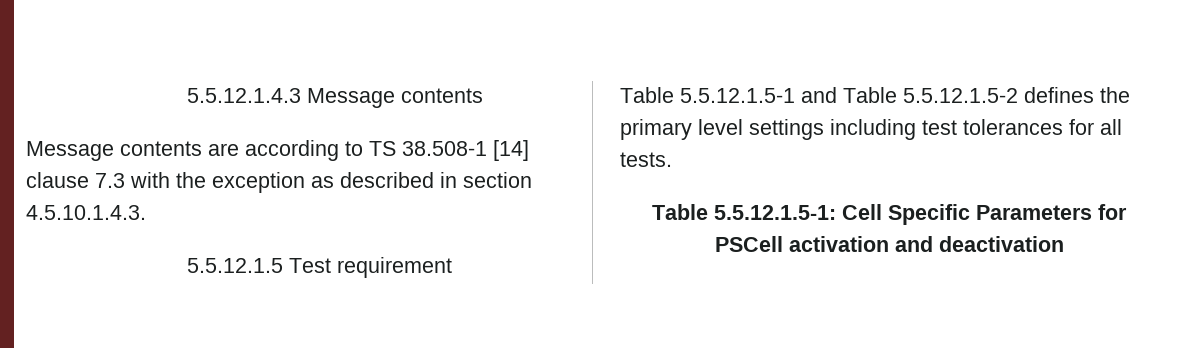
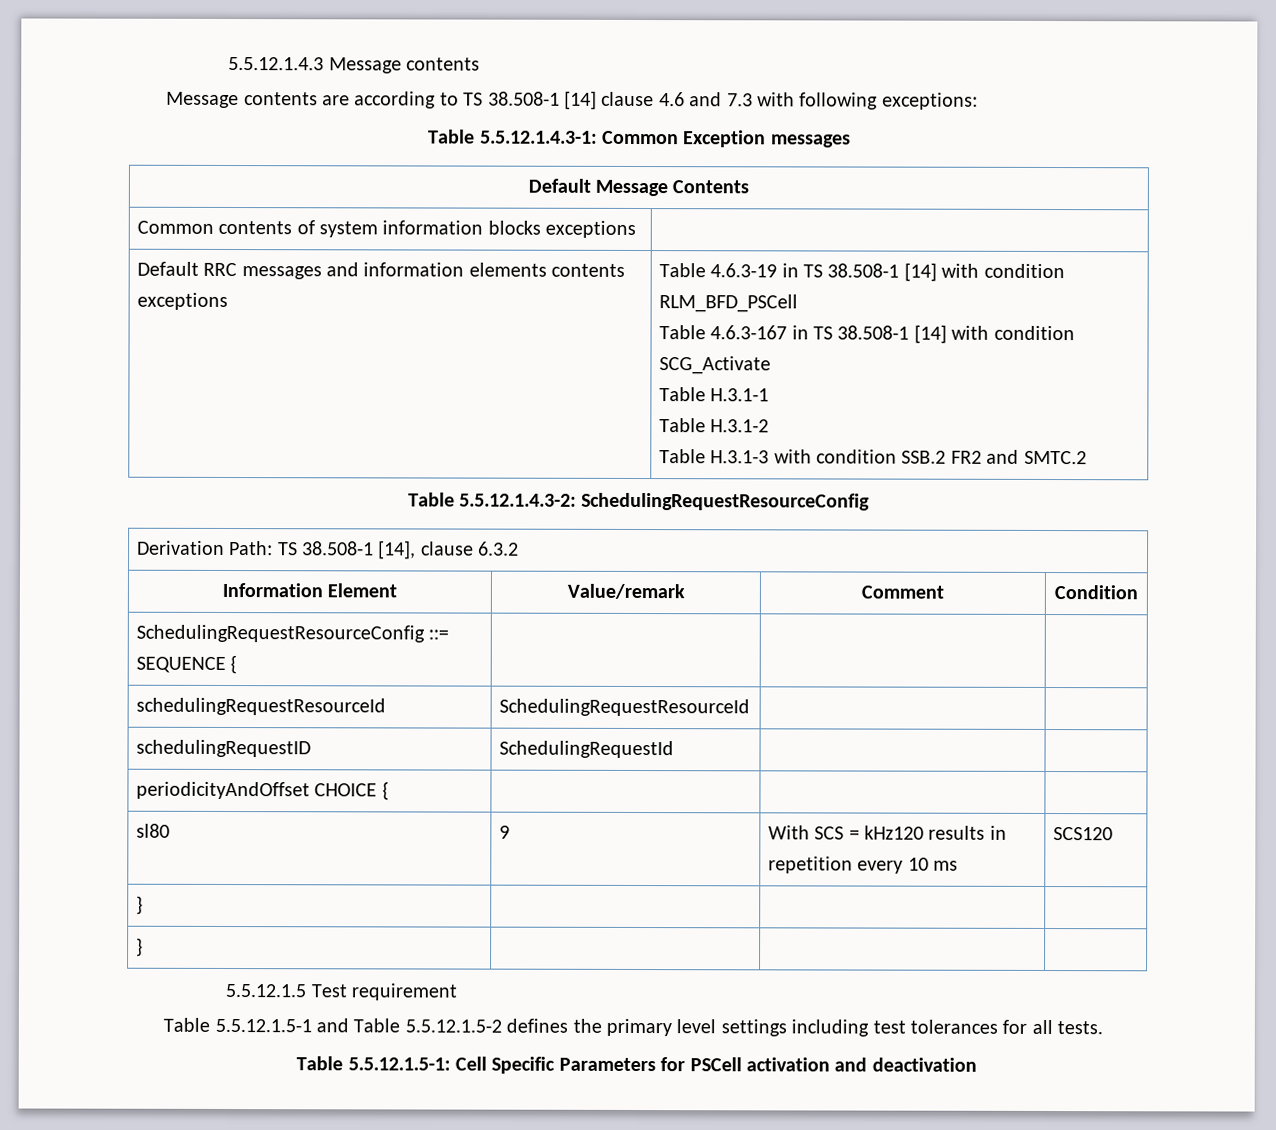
[95,172,532,193] [26,205,146,220] 7.3 with the exception as described in section 4.5.10.1.4.3. -> [658,92,978,110] [428,129,851,148] [527,178,750,197] [136,220,637,238] [136,261,626,280] [136,292,228,310] [658,262,1065,282] [658,294,798,313] [658,324,1075,344] [658,356,771,375] [658,387,770,402] [658,418,770,433] [658,449,1087,465] [407,492,871,511] [136,540,520,560] [221,582,398,598] [566,583,685,600] [861,585,944,599] [1054,585,1138,600] [135,624,450,643] [135,655,238,675] [135,697,386,716] [498,698,750,717] [135,739,311,758] [498,740,674,759] [135,781,389,801] [135,823,170,838] [498,825,510,839] [767,825,1007,840] [767,856,959,874] [1052,827,1113,841] [135,895,143,915] [135,937,143,957] 4.6 and 7.3 with following exceptions: // Table 5.5.12.1.4.3-1: Common Exception messages // Default Message Contents // Common contents of system information blocks exceptions | // Default RRC messages and information elements contents exceptions | Table 4.6.3-19 in TS 38.508-1 [14] with condition RLM_BFD_PSCell // Table 4.6.3-167 in TS 38.508-1 [14] with condition SCG_Activate // Table H.3.1-1 // Table H.3.1-2 // Table H.3.1-3 with condition SSB.2 FR2 and SMTC.2 // Table 5.5.12.1.4.3-2: SchedulingRequestResourceConfig // Derivation Path: TS 38.508-1 [14], clause 6.3.2 // Information Element | Value/remark | Comment | Condition // SchedulingRequestResourceConfig ::= SEQUENCE { | | | // schedulingRequestResourceId | SchedulingRequestResourceId | | // schedulingRequestID | SchedulingRequestId | | // periodicityAndOffset CHOICE { | | | // sl80 | 9 | With SCS = kHz120 results in repetition every 10 ms | SCS120 // } | | | // } | | |

